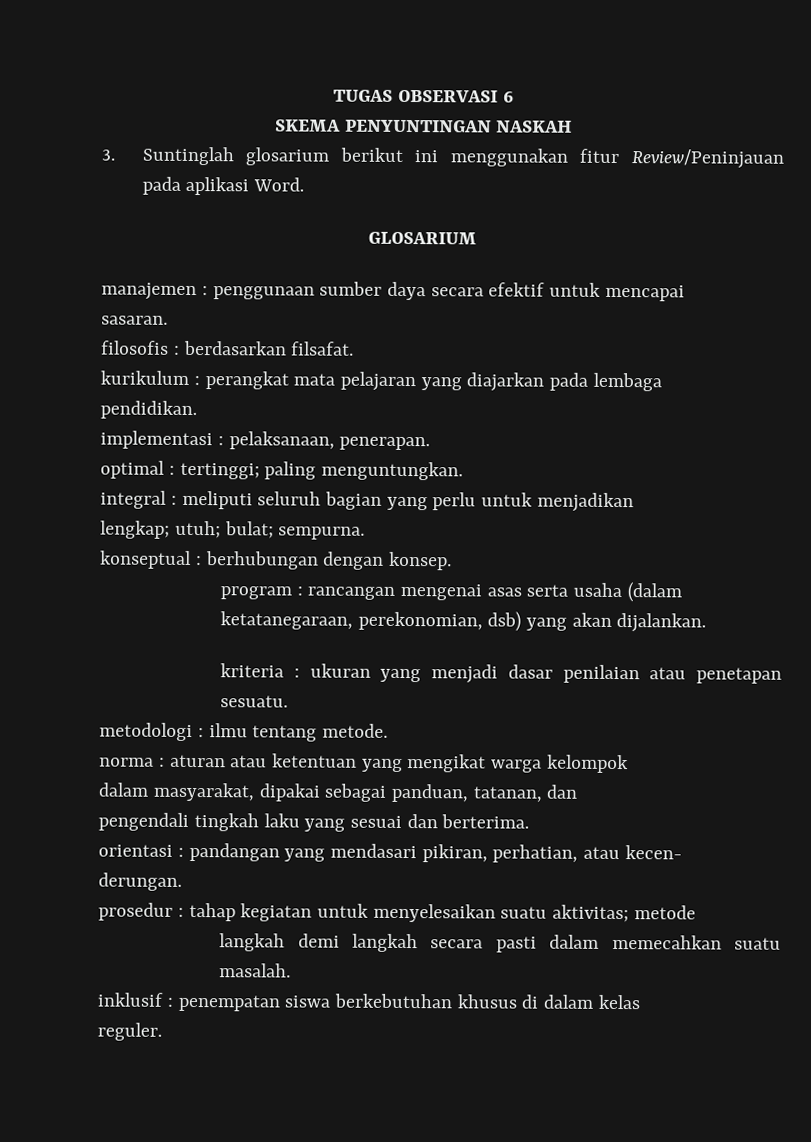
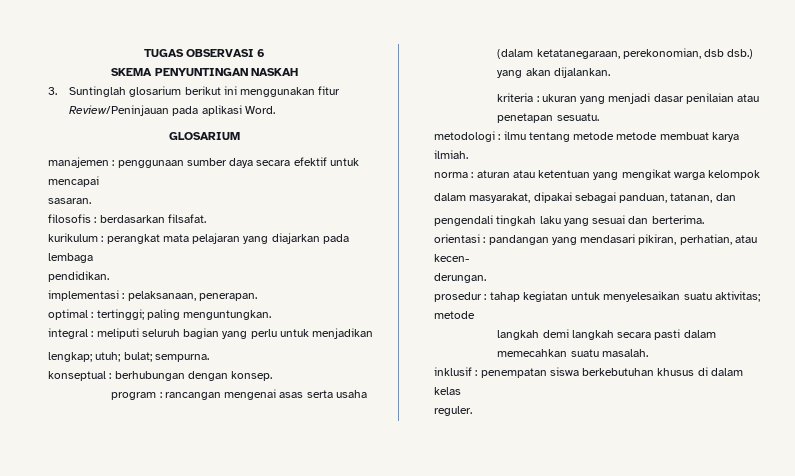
[487,611,522,632] dsb) -> [704,49,754,59] dsb dsb.)
[321,723,388,738] metode. -> [573,132,739,142] [434,150,469,159] metode metode membuat karya ilmiah.

